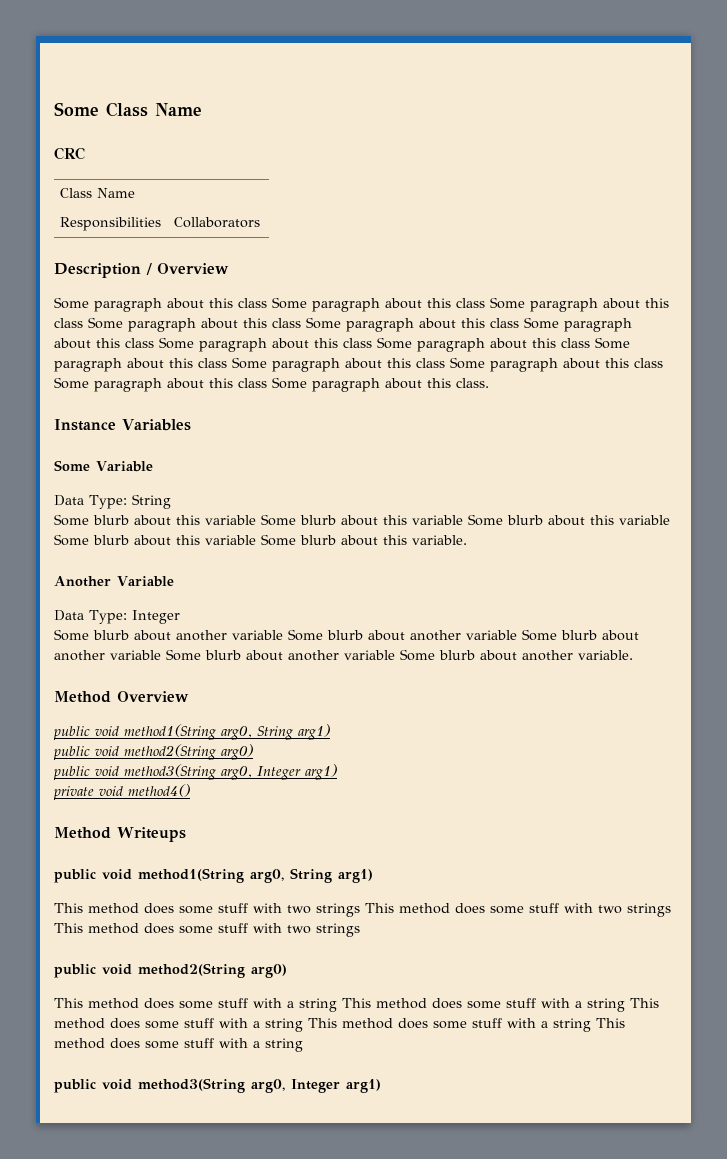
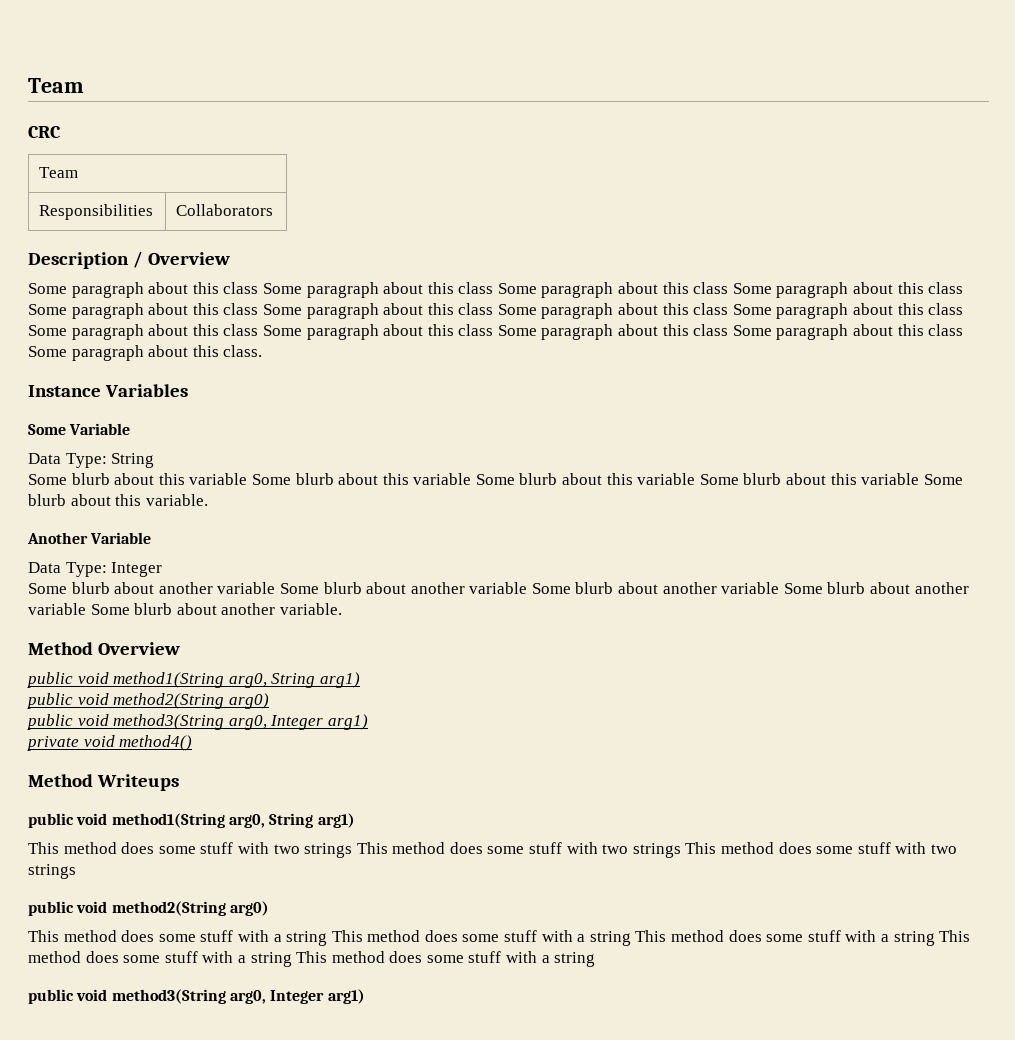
[54,102,202,117] Some Class Name -> [28,78,84,93] Team
[60,188,136,198] Class Name -> [39,167,79,178] Team

